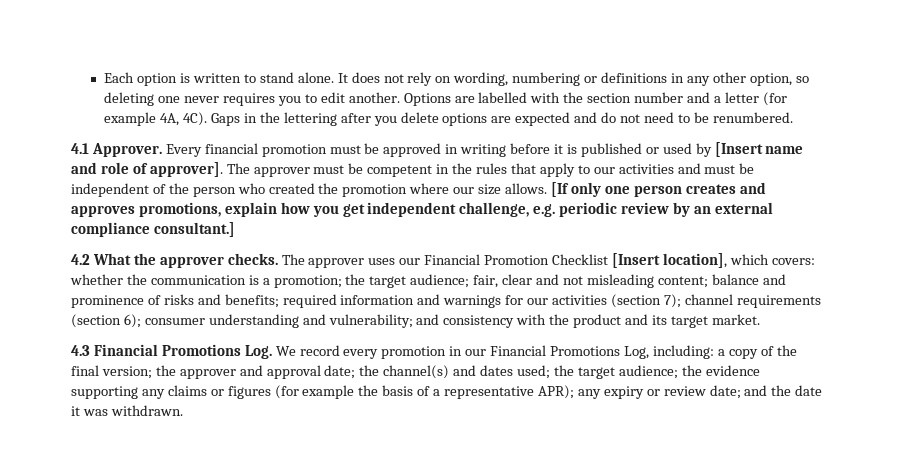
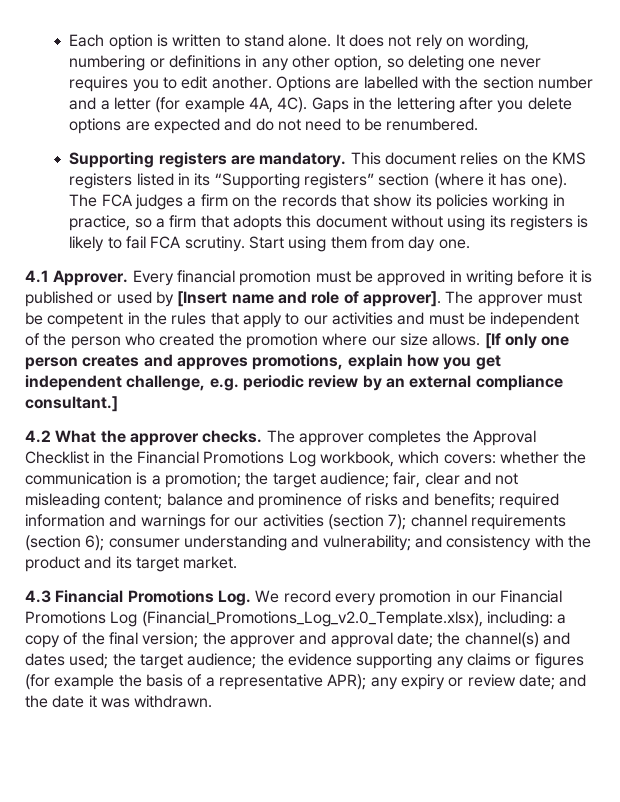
(793, 117) none -> [69,152,587,168] [69,173,567,189] [69,194,565,210] [69,215,589,231] [69,236,470,252] // Supporting registers are mandatory. This document relies on the KMS registers listed in its “Supporting registers” section (where it has one). The FCA judges a firm on the records that show its policies working in practice, so a firm that adopts this document without using its registers is likely to fail FCA scrutiny. Start using them from day one.
[368,253,727,268] uses our Financial Promotion Checklist [Insert location], -> [368,430,536,446] [25,451,394,467] completes the Approval Checklist in the Financial Promotions Log workbook,
[623,346,649,359] Log, -> [110,611,483,627] Log (Financial_Promotions_Log_v2.0_Template.xlsx),

